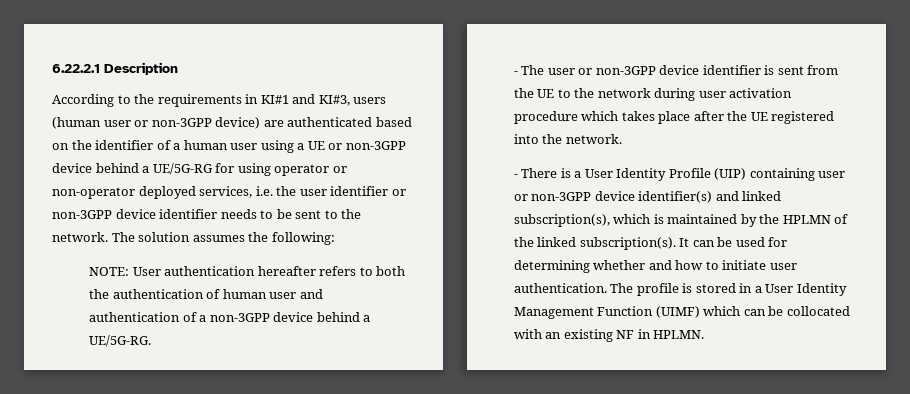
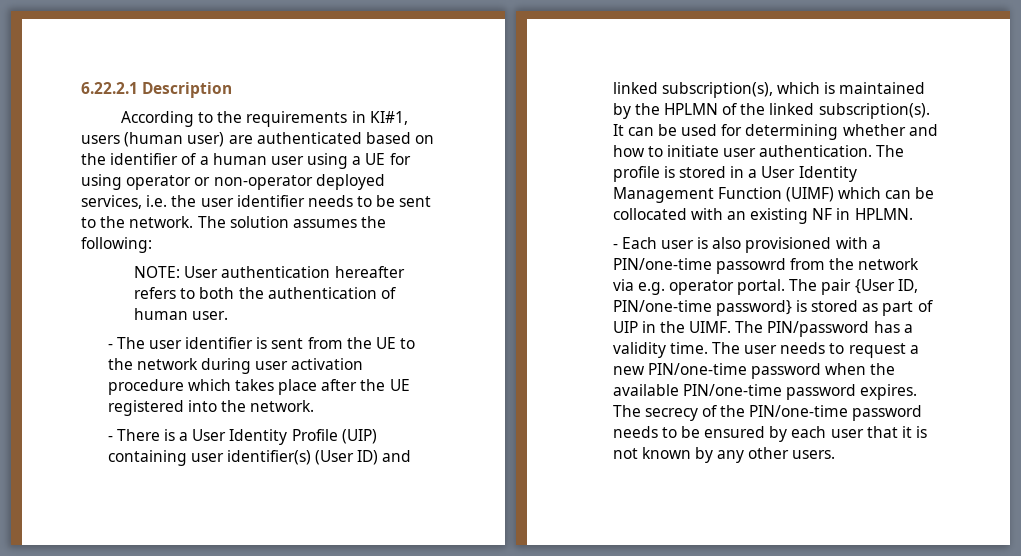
[260,94,387,106] [52,117,261,129] KI#1 and KI#3, users (human user or non-3GPP device) -> [369,111,408,125] [81,132,225,147] KI#1, users (human user)
[328,141,406,150] [52,163,213,175] or non-3GPP device behind a UE/5G-RG -> (386, 159) none
[391,189,406,196] [52,209,218,219] or non-3GPP device identifier -> (305, 201) none
[269,289,323,299] [89,312,371,322] [89,335,152,347] user and authentication of a non-3GPP device behind a UE/5G-RG. -> [192,311,229,320] user.
[578,65,700,75] or non-3GPP device -> (182, 344) none
[513,191,713,203] or non-3GPP device identifier(s) -> [226,450,379,465] identifier(s) (User ID)
(705, 334) none -> [612,237,881,253] [612,258,920,274] [612,279,918,295] [612,300,933,316] [612,321,913,337] [612,342,919,358] [612,363,896,379] [612,384,918,400] [612,405,923,421] [612,426,928,442] [612,447,836,463] // - Each user is also provisioned with a PIN/one-time passowrd from the network via e.g. operator portal. The pair {User ID, PIN/one-time password} is stored as part of UIP in the UIMF. The PIN/password has a validity time. The user needs to request a new PIN/one-time password when the available PIN/one-time password expires. The secrecy of the PIN/one-time password needs to be ensured by each user that it is not known by any other users.

